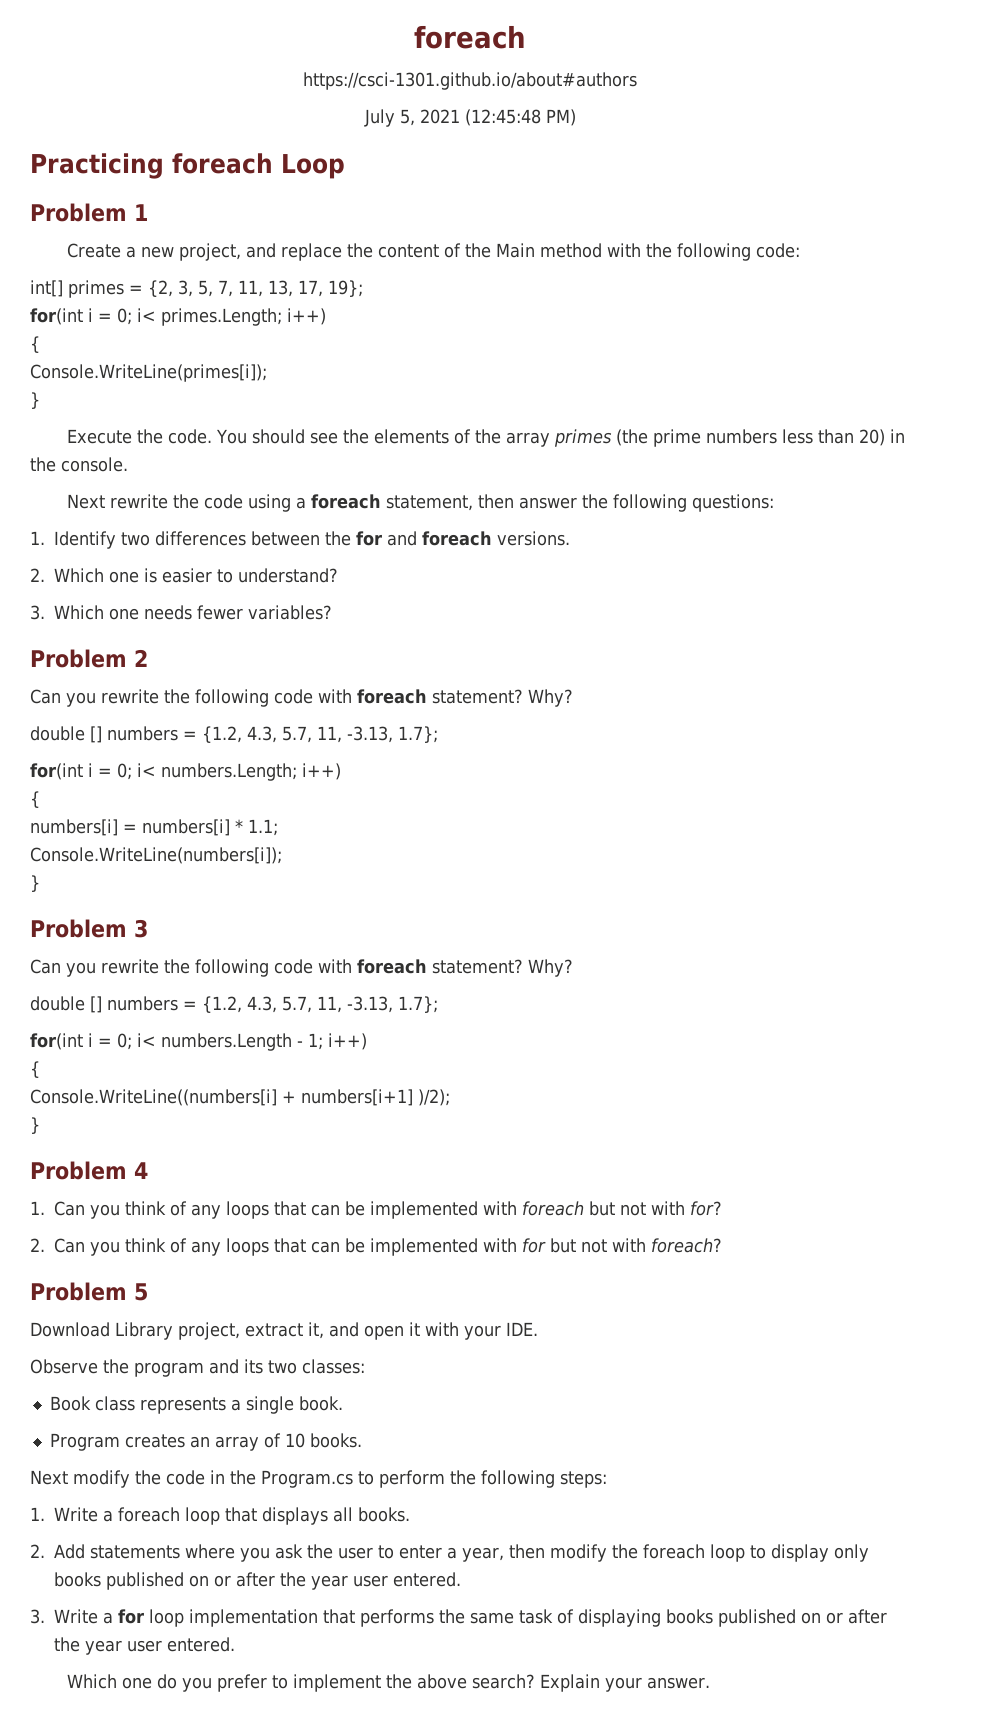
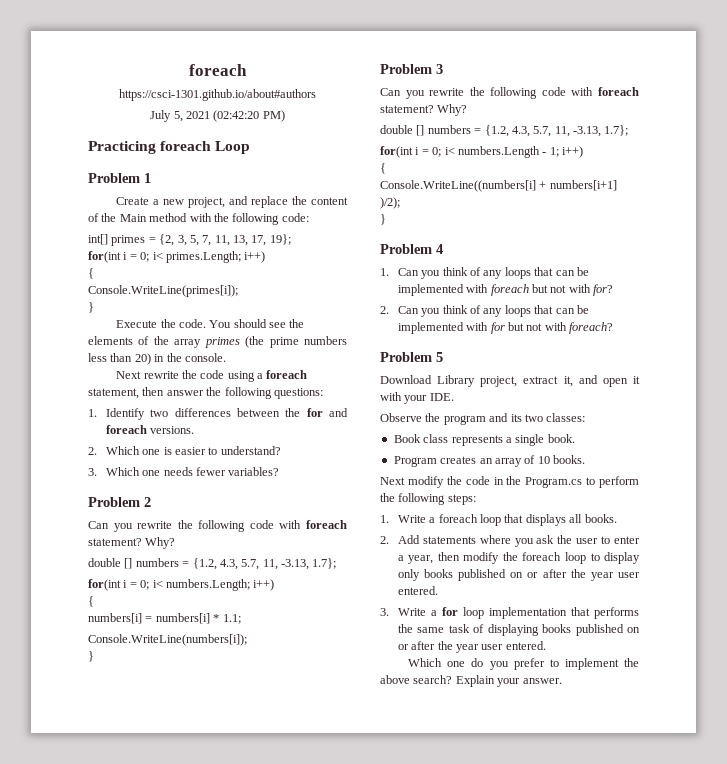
[464,109,541,126] (12:45:48 -> [213,110,260,122] (02:42:20

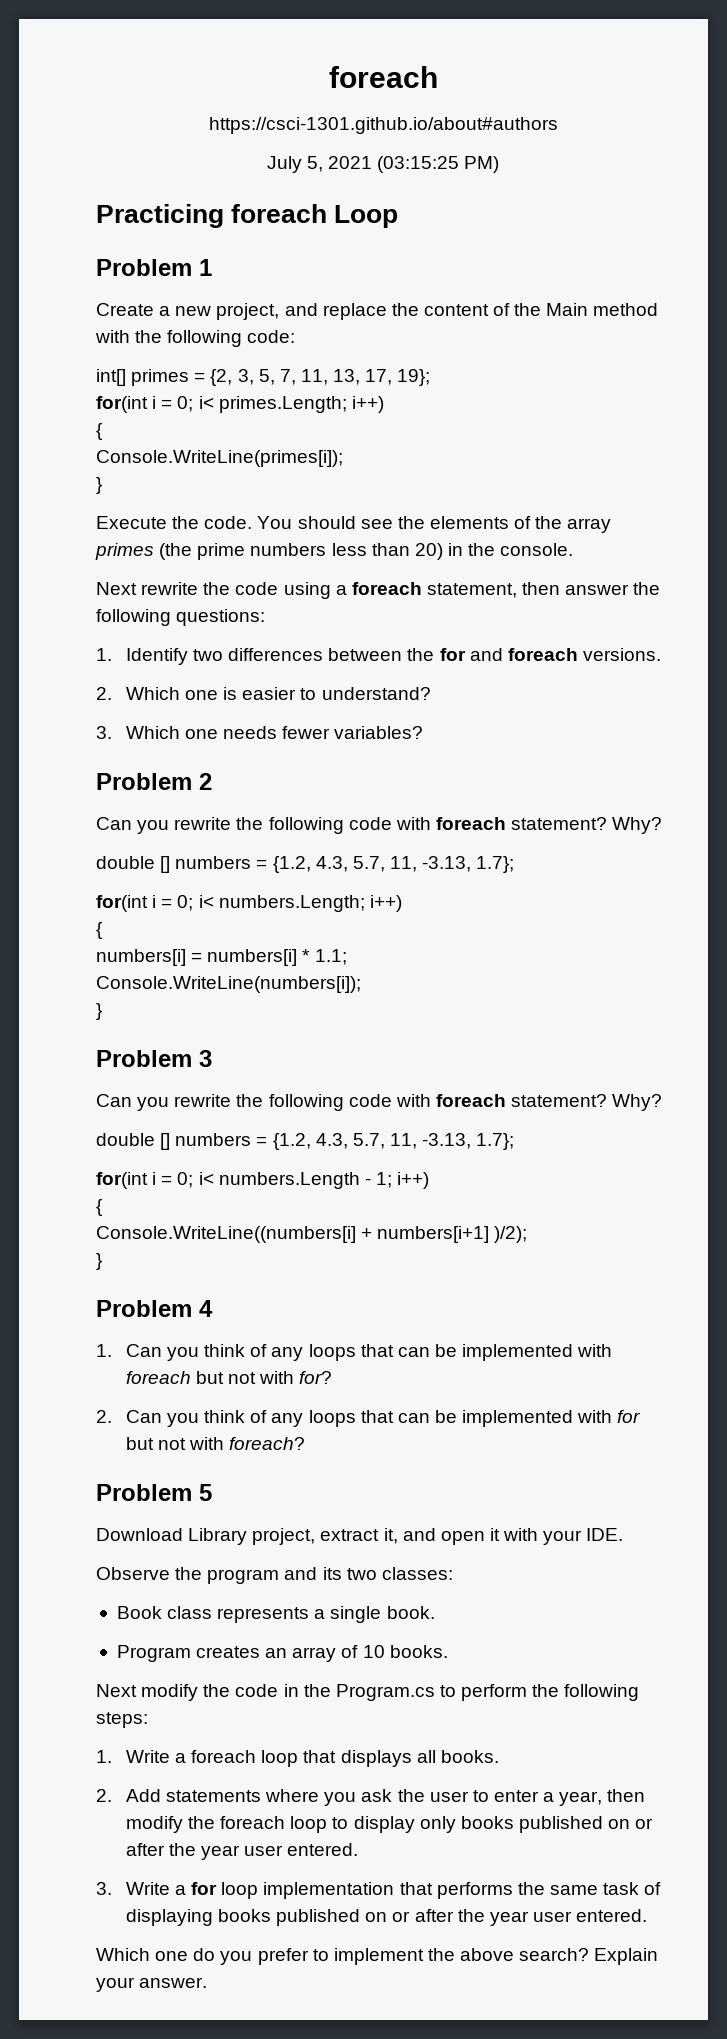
[213,110,260,122] (02:42:20 -> [377,156,460,173] (03:15:25

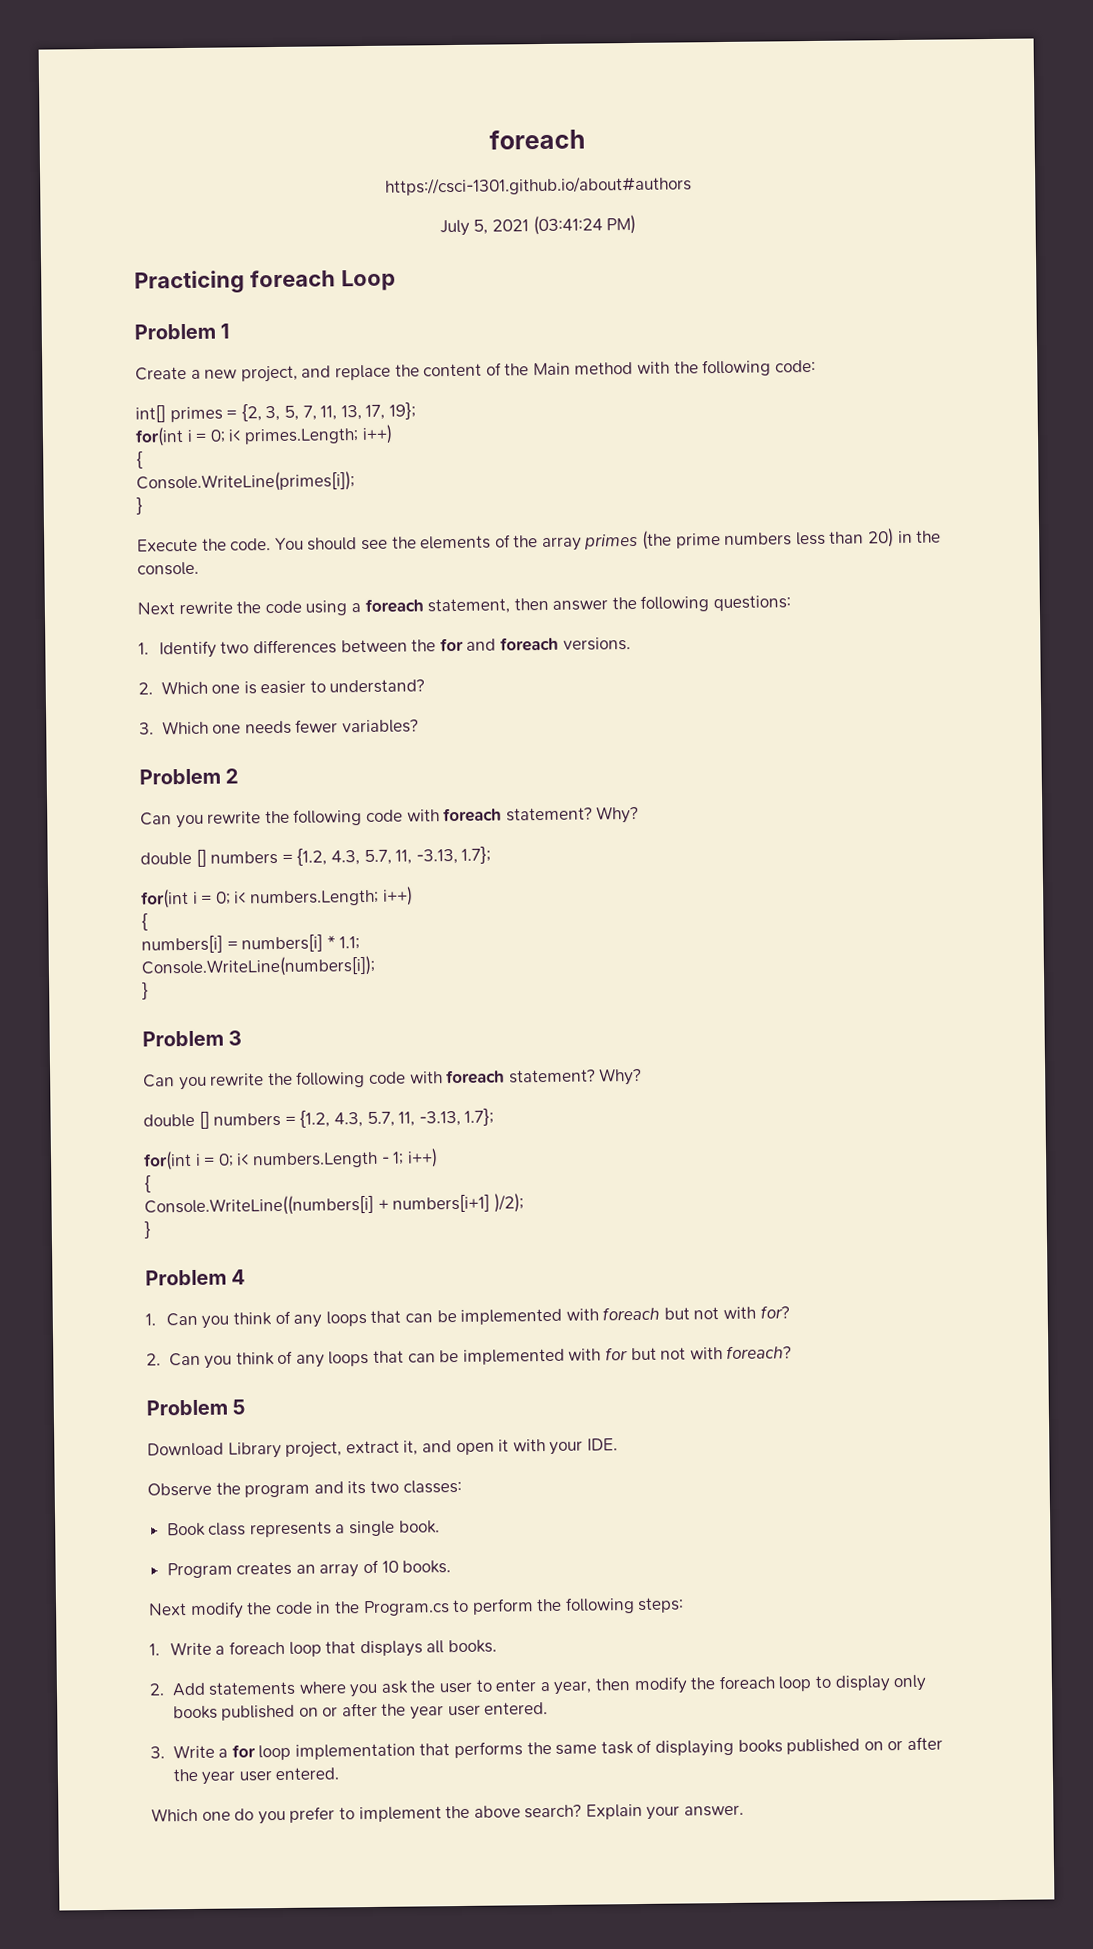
[377,156,460,173] (03:15:25 -> [532,215,603,236] (03:41:24

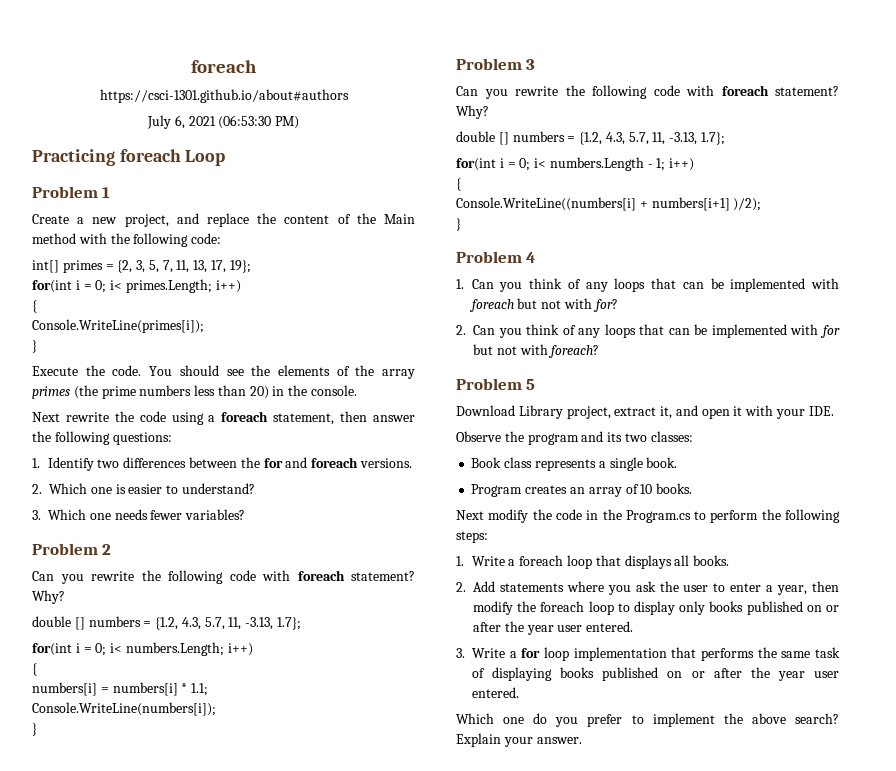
[473,215,603,236] 5, 2021 (03:41:24 -> [174,115,272,129] 6, 2021 (06:53:30

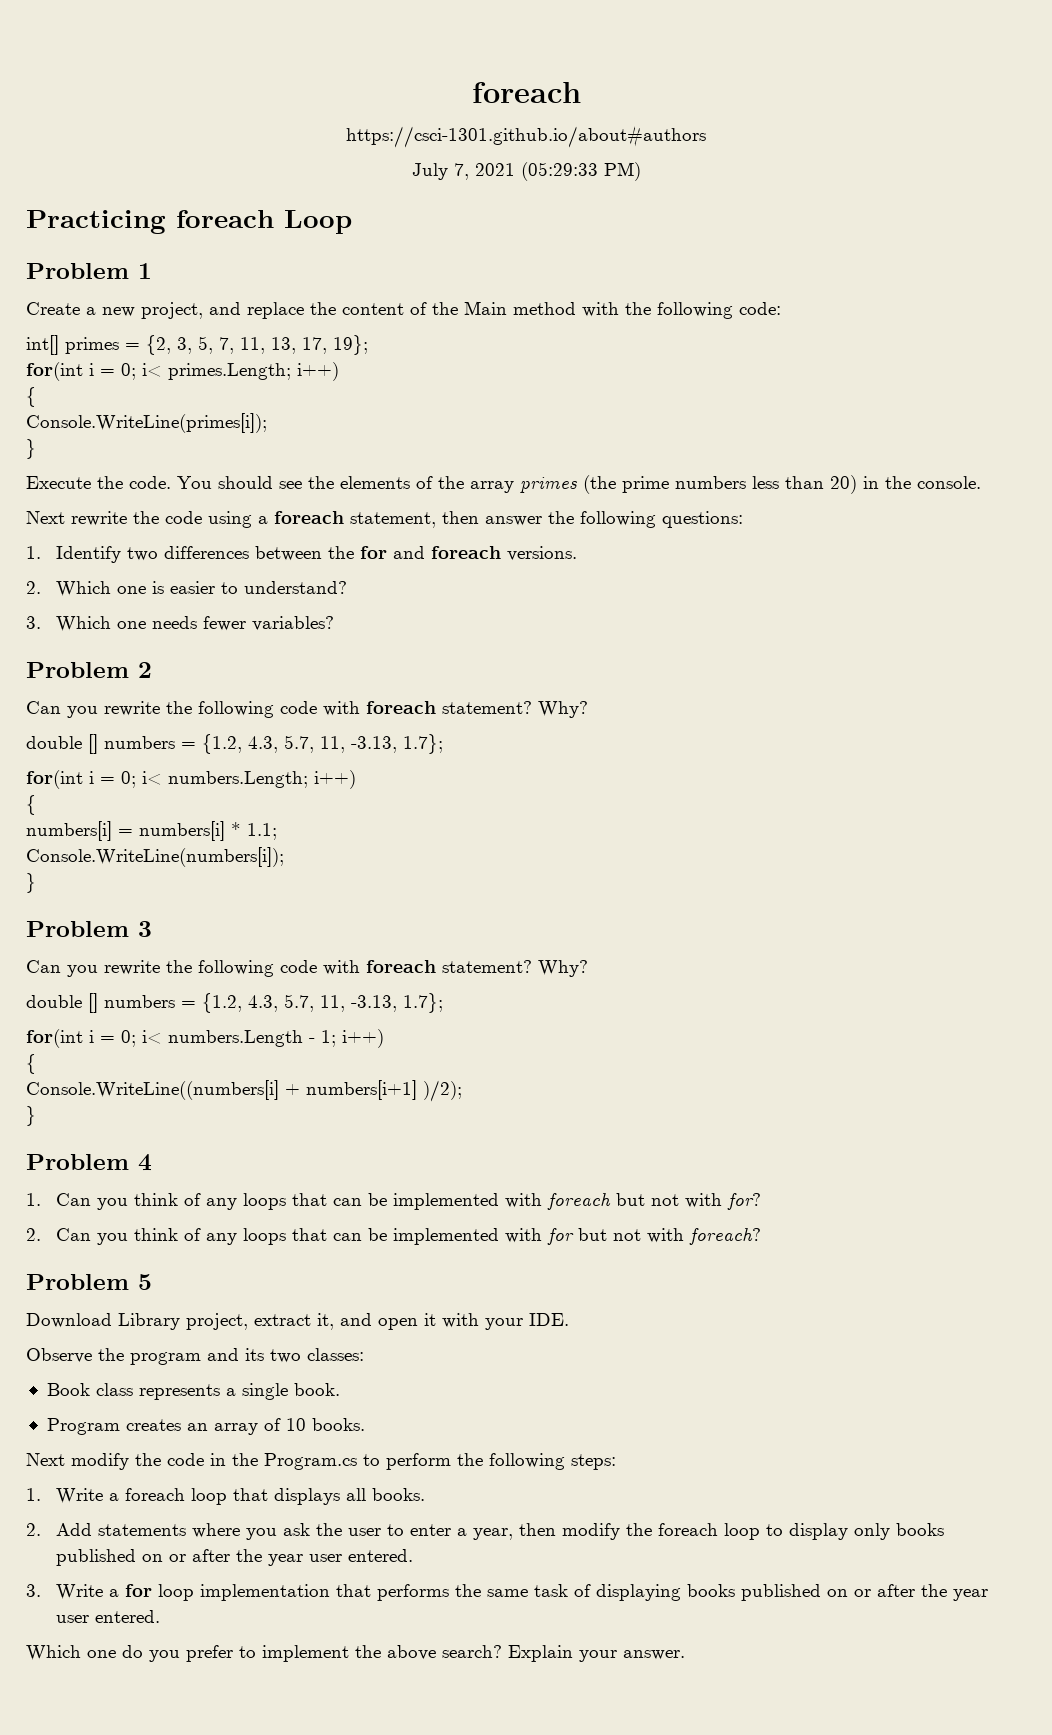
[174,115,272,129] 6, 2021 (06:53:30 -> [453,162,598,181] 7, 2021 (05:29:33

